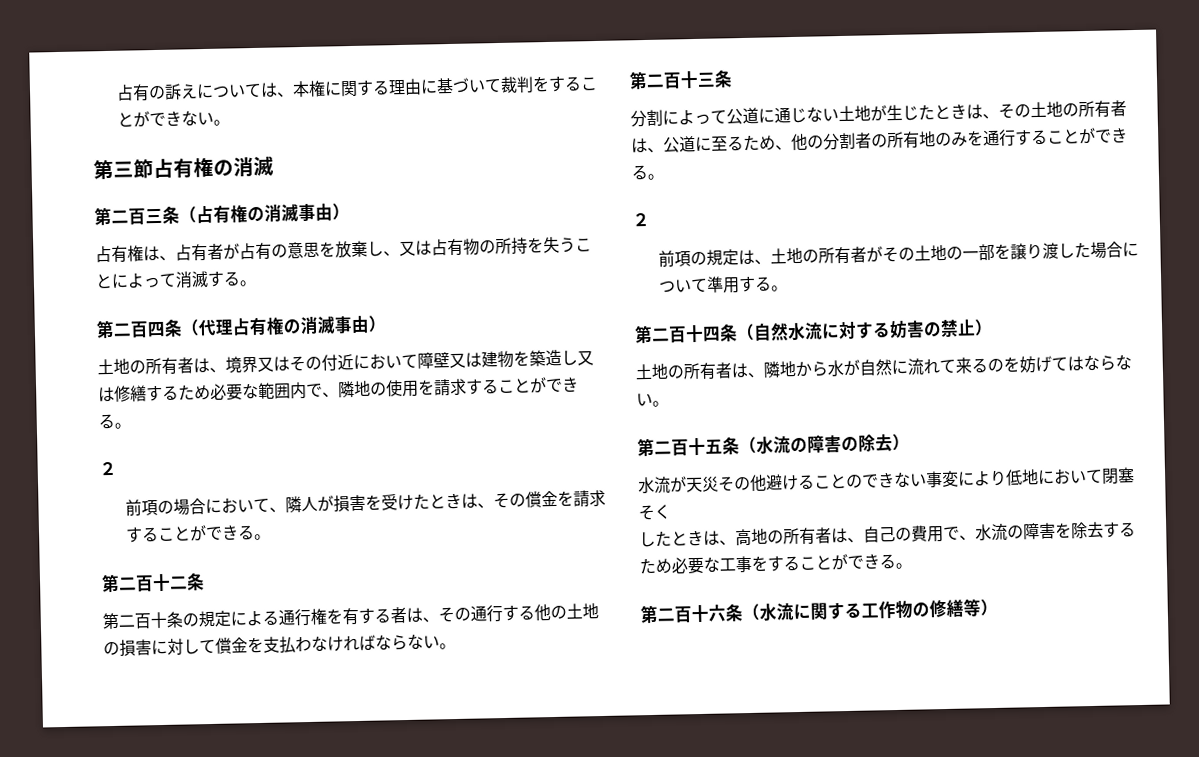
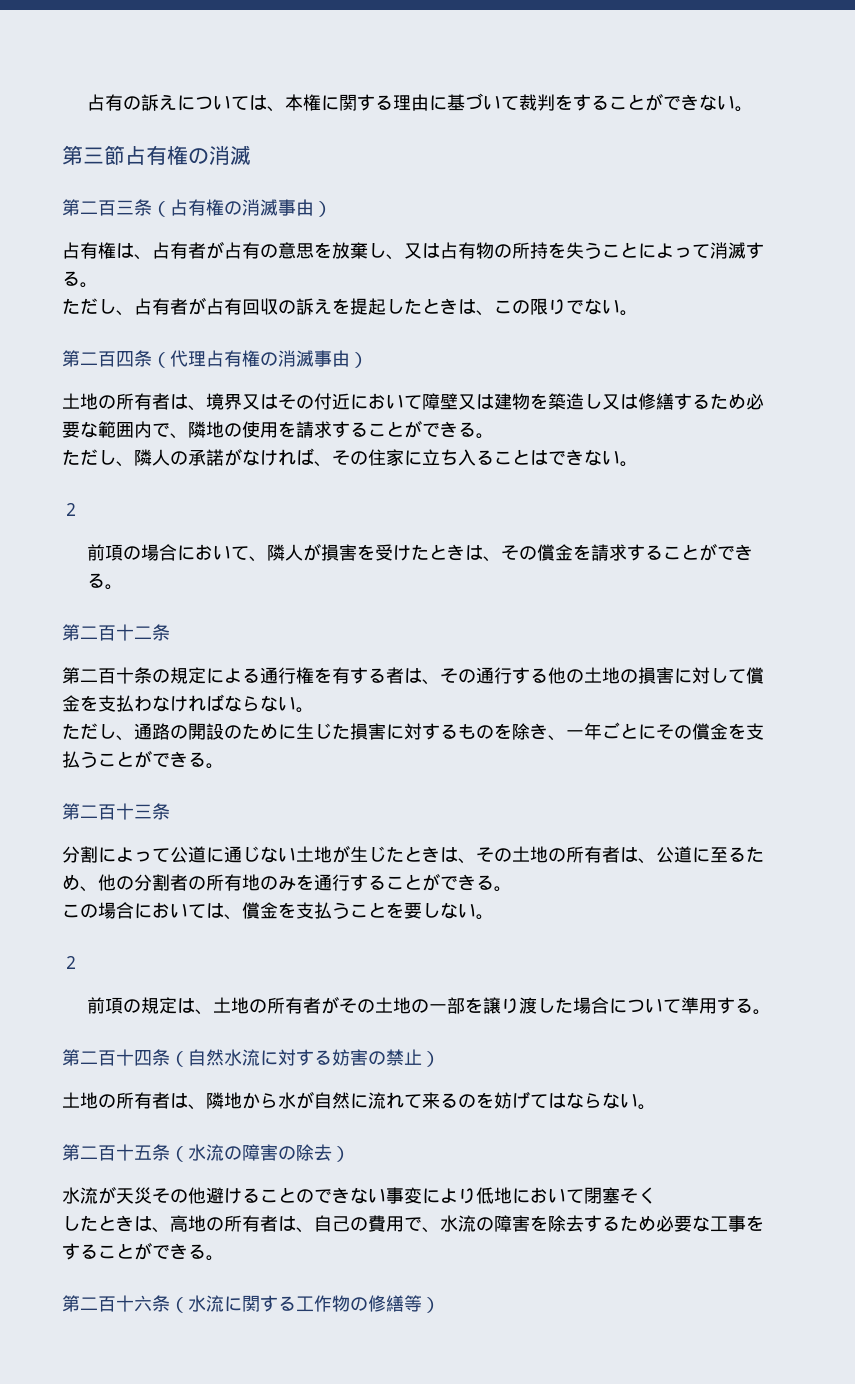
(257, 283) none -> [62,297,638,316] // ただし、占有者が占有回収の訴えを提起したときは、この限りでない。
(131, 425) none -> [62,448,638,467] // ただし、隣人の承諾がなければ、その住家に立ち入ることはできない。
(456, 646) none -> [62,722,764,741] [62,750,224,769] // ただし、通路の開設のために生じた損害に対するものを除き、一年ごとにその償金を支払うことができる。
(664, 176) none -> [62,902,494,920] // この場合においては、償金を支払うことを要しない。

